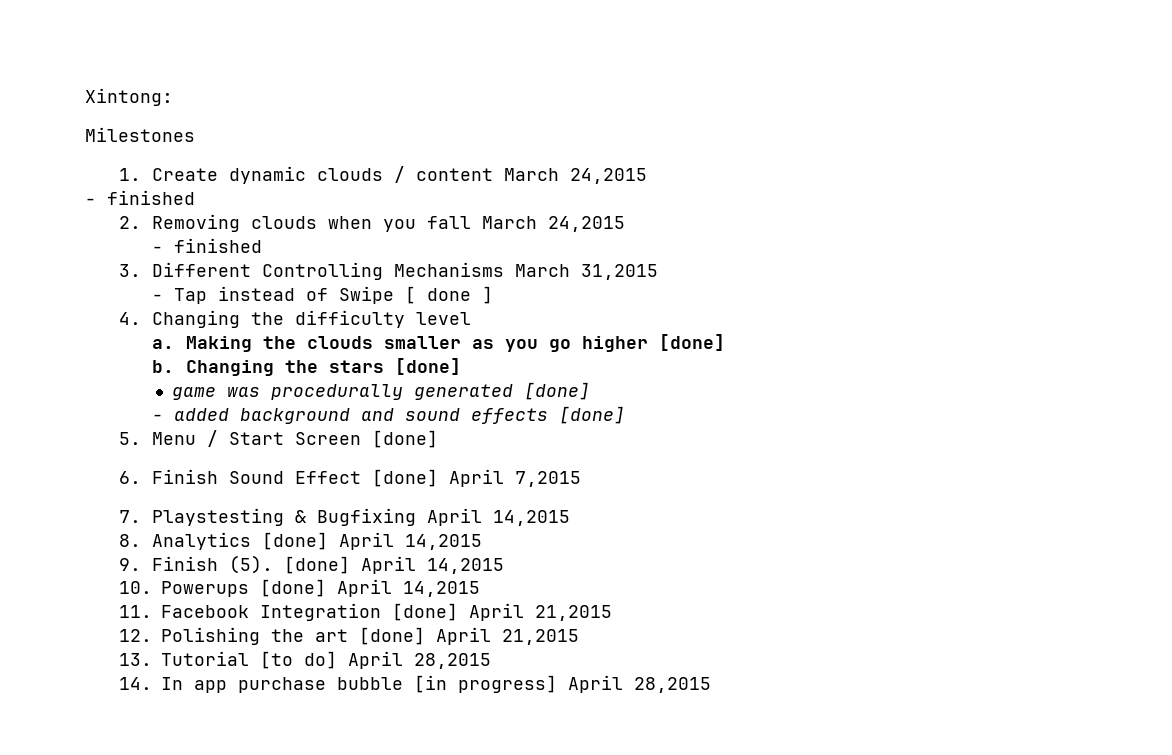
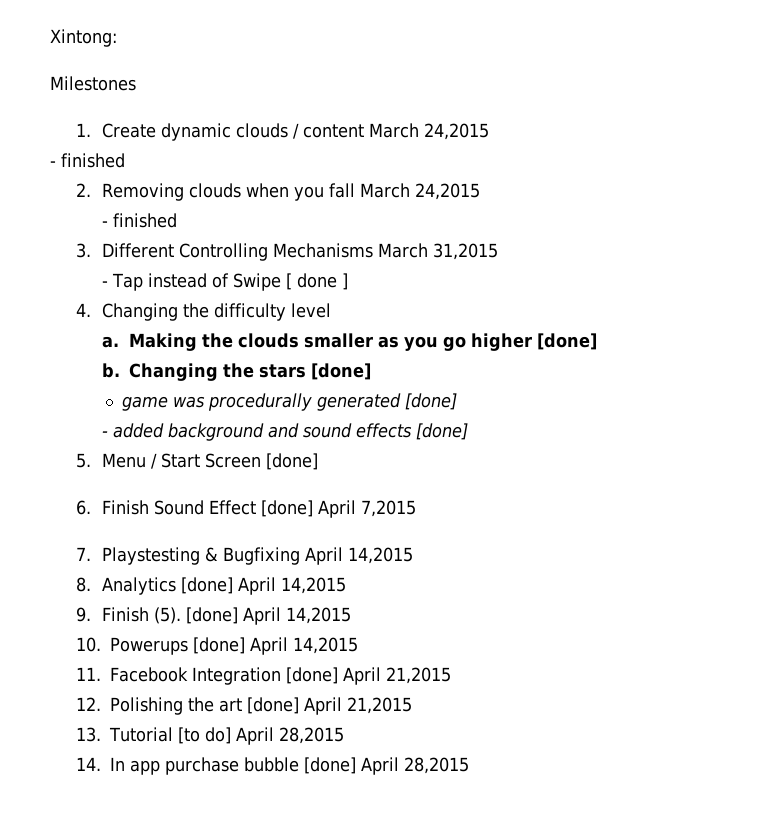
[413,675,557,693] [in progress] -> [304,757,357,774] [done]

